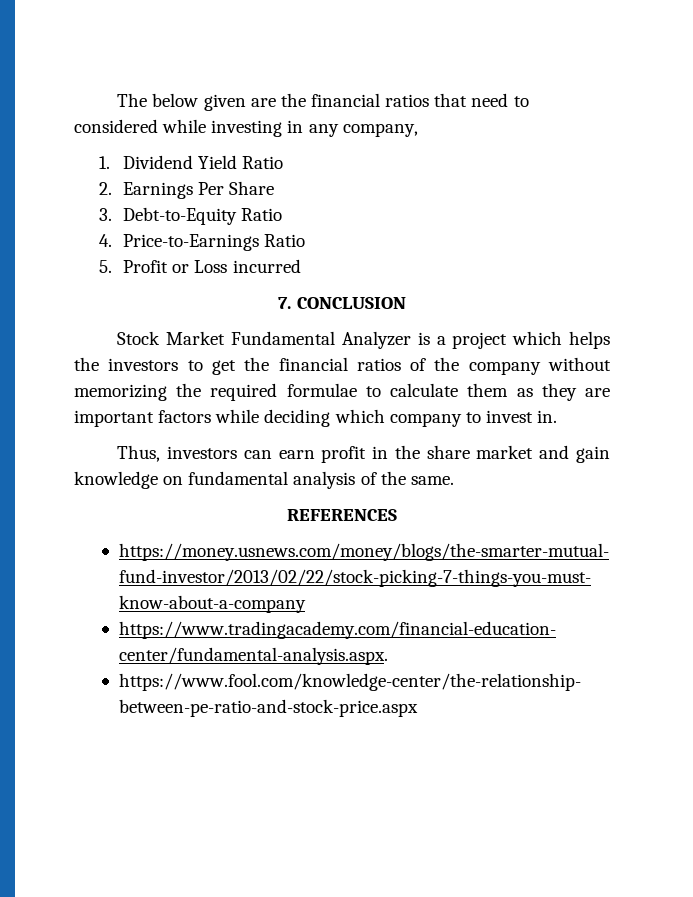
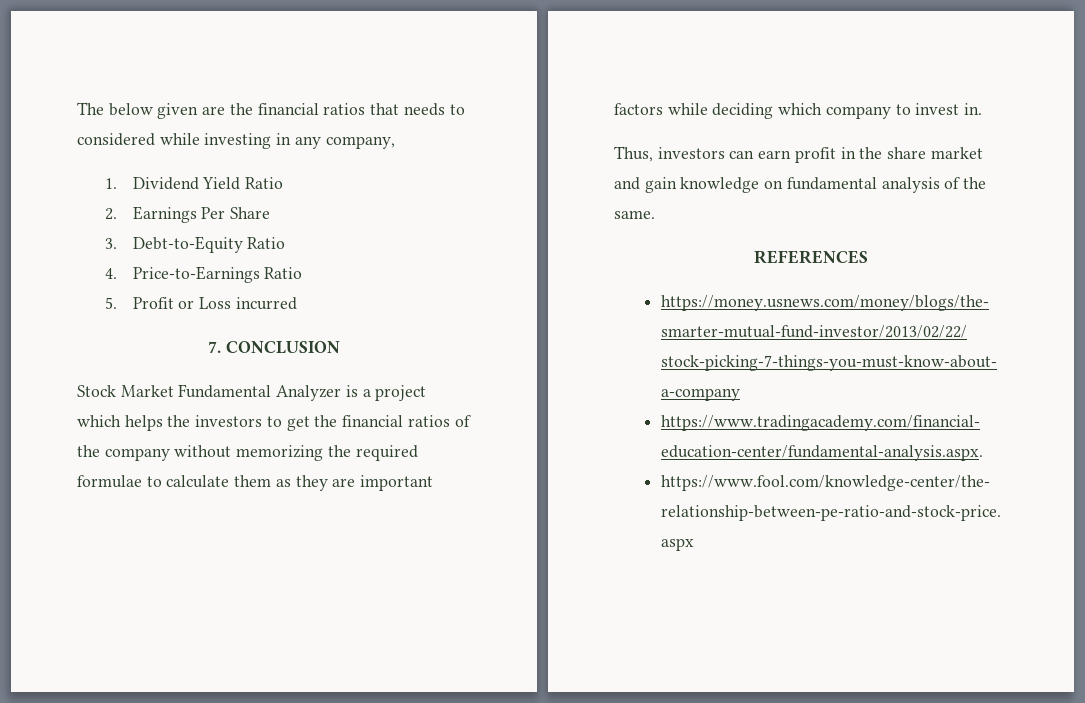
[471,93,509,107] need -> [403,103,445,116] needs

